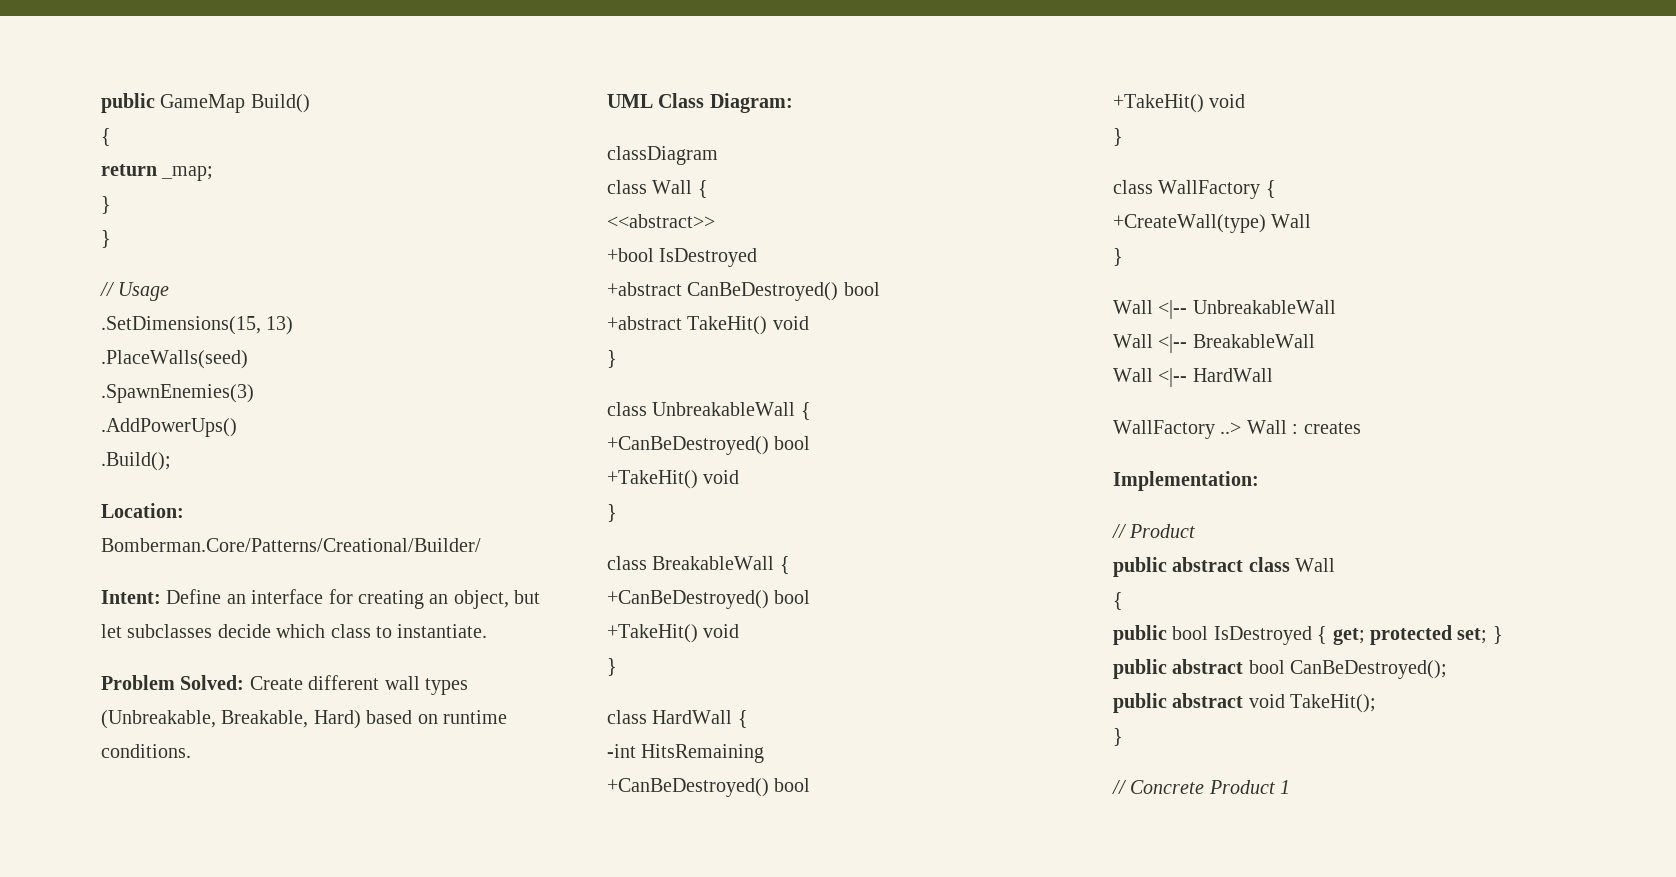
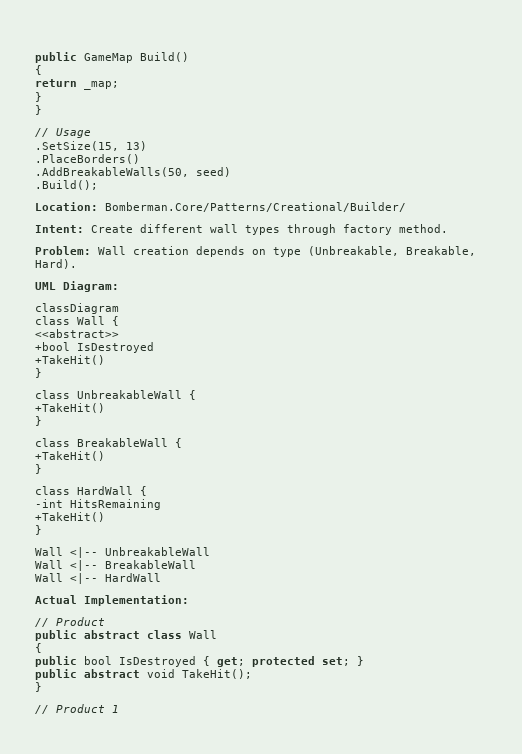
[101,316,261,335] .SetDimensions(15, -> [35,141,119,151] .SetSize(15,
[101,350,248,369] [101,384,254,403] [101,418,237,437] .PlaceWalls(seed) // .SpawnEnemies(3) // .AddPowerUps() -> [35,154,140,164] [35,167,231,177] .PlaceBorders() // .AddBreakableWalls(50, seed)
[166,589,541,609] [101,624,488,638] [101,675,468,695] [101,710,507,729] [101,744,191,758] Define an interface for creating an object, but let subclasses decide which class to instantiate. // Problem Solved: Create different wall types (Unbreakable, Breakable, Hard) based on runtime conditions. -> [91,224,448,235] [35,246,476,257] [35,259,77,269] Create different wall types through factory method. // Problem: Wall creation depends on type (Unbreakable, Breakable, Hard).
[658,93,705,108] Class -> (56, 286) none
[607,282,880,301] [607,316,809,335] +abstract CanBeDestroyed() bool // +abstract TakeHit() void -> [35,355,105,365] +TakeHit()
[607,436,811,455] [607,470,740,489] // +CanBeDestroyed() bool // +TakeHit() void -> [35,403,105,413] // +TakeHit()
[607,590,811,609] [607,624,740,643] // +CanBeDestroyed() bool // +TakeHit() void -> [35,451,105,461] // +TakeHit()
[607,778,811,797] [1113,94,1246,113] [1113,128,1123,146] [1113,180,1276,199] [1113,214,1312,233] // +CanBeDestroyed() bool // +TakeHit() void // } // class WallFactory { // +CreateWall(type) Wall -> [35,512,105,522] // +TakeHit()
[1113,420,1361,439] WallFactory ..> Wall : creates // -> [35,595,77,604] Actual
[1113,659,1448,679] // public abstract bool CanBeDestroyed(); -> (364, 661) none
[1130,780,1205,794] Concrete -> (49, 709) none

